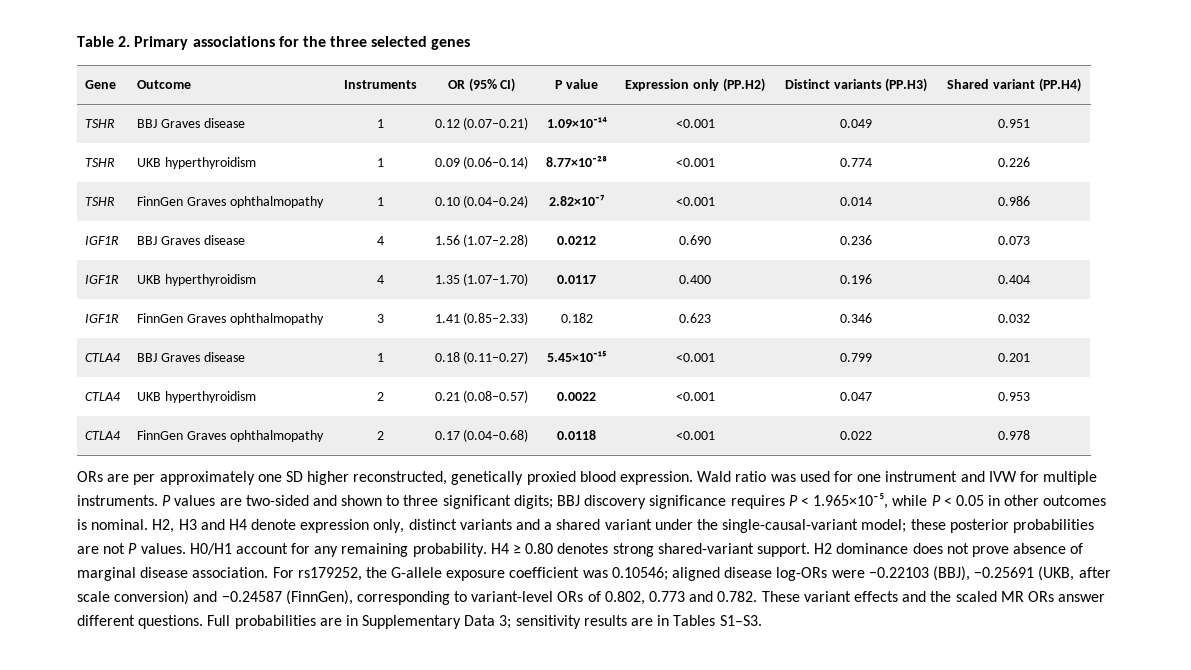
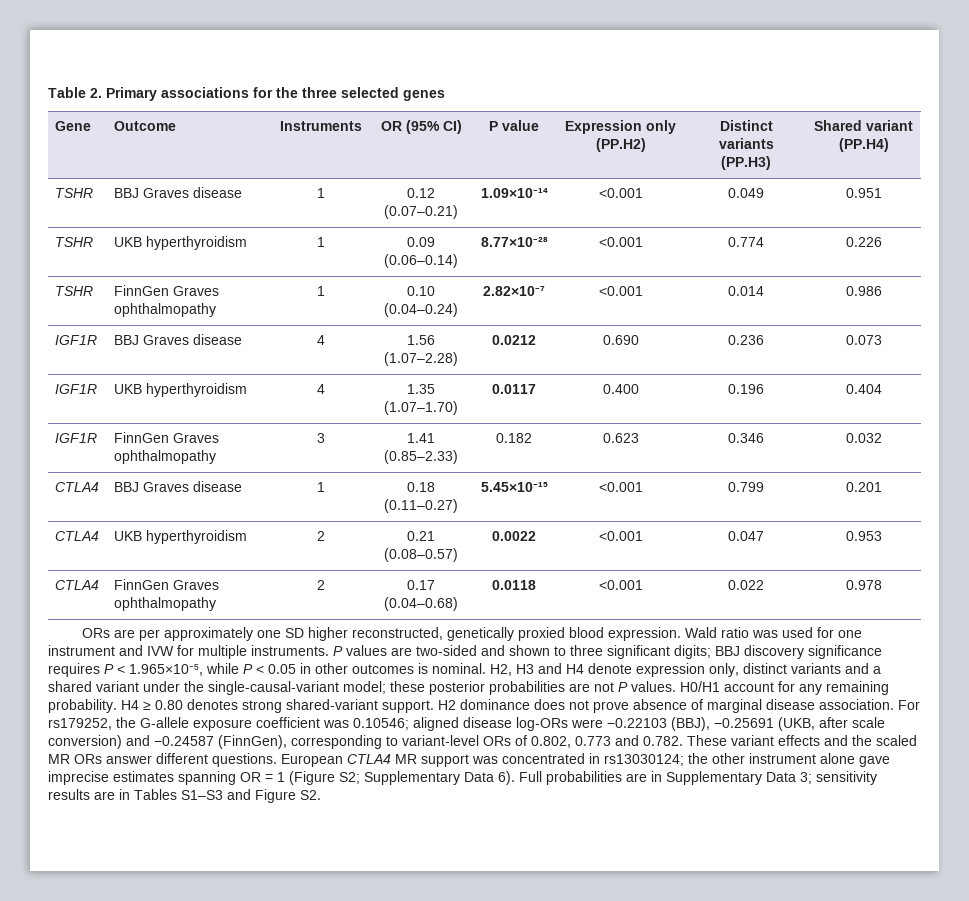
(204, 622) none -> [281,753,890,767] [48,771,515,785] European CTLA4 MR support was concentrated in rs13030124; the other instrument alone gave imprecise estimates spanning OR = 1 (Figure S2; Supplementary Data 6).
[719,615,762,626] S1–S3. -> [181,789,321,803] S1–S3 and Figure S2.

